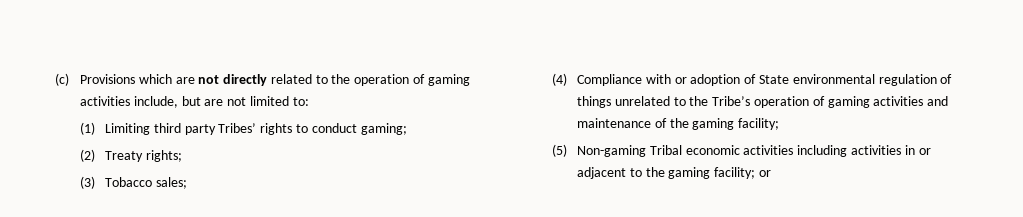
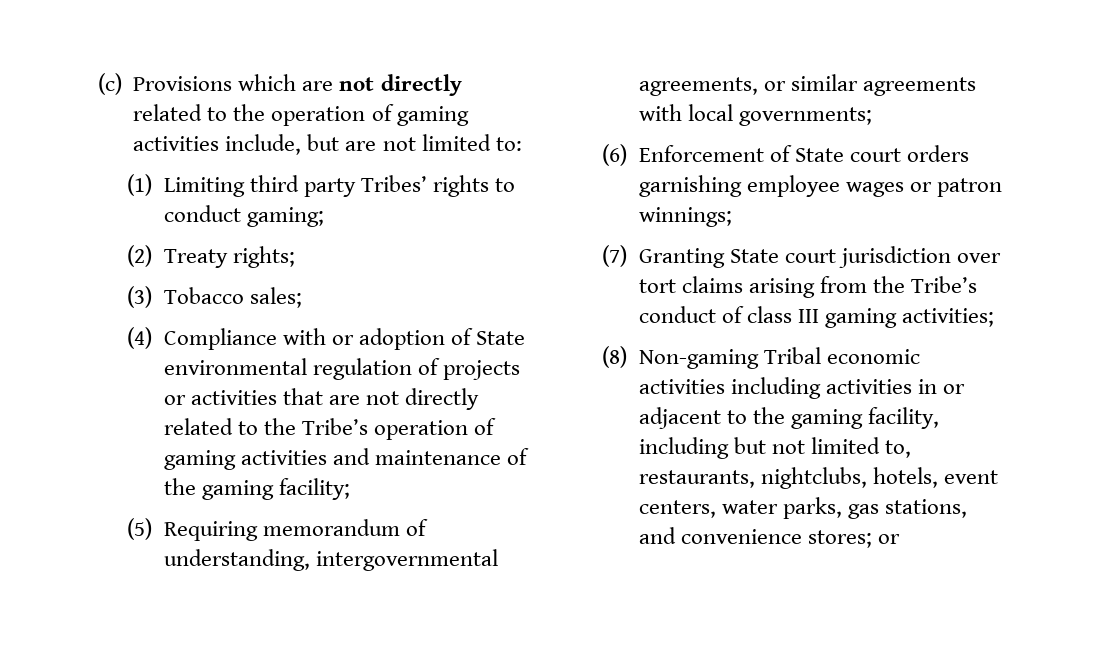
[577,96,670,108] things unrelated -> [442,360,520,380] [163,388,479,410] [163,418,233,435] projects or activities that are not directly related
(568, 150) none -> [163,519,428,541] [163,549,498,571] [638,74,976,96] [638,104,872,126] [602,144,969,166] [638,175,1002,197] [638,207,732,227] [602,245,1001,268] [638,276,977,298] [638,306,994,328] [602,346,628,368] Requiring memorandum of understanding, intergovernmental agreements, or similar agreements with local governments; // (6) Enforcement of State court orders garnishing employee wages or patron winnings; // (7) Granting State court jurisdiction over tort claims arising from the Tribe’s conduct of class III gaming activities; // (8)
[714,167,756,179] facility; -> [867,407,939,429] [638,437,911,459] [638,467,998,489] [638,497,967,519] [638,527,872,548] facility, including but not limited to, restaurants, nightclubs, hotels, event centers, water parks, gas stations, and convenience stores;

